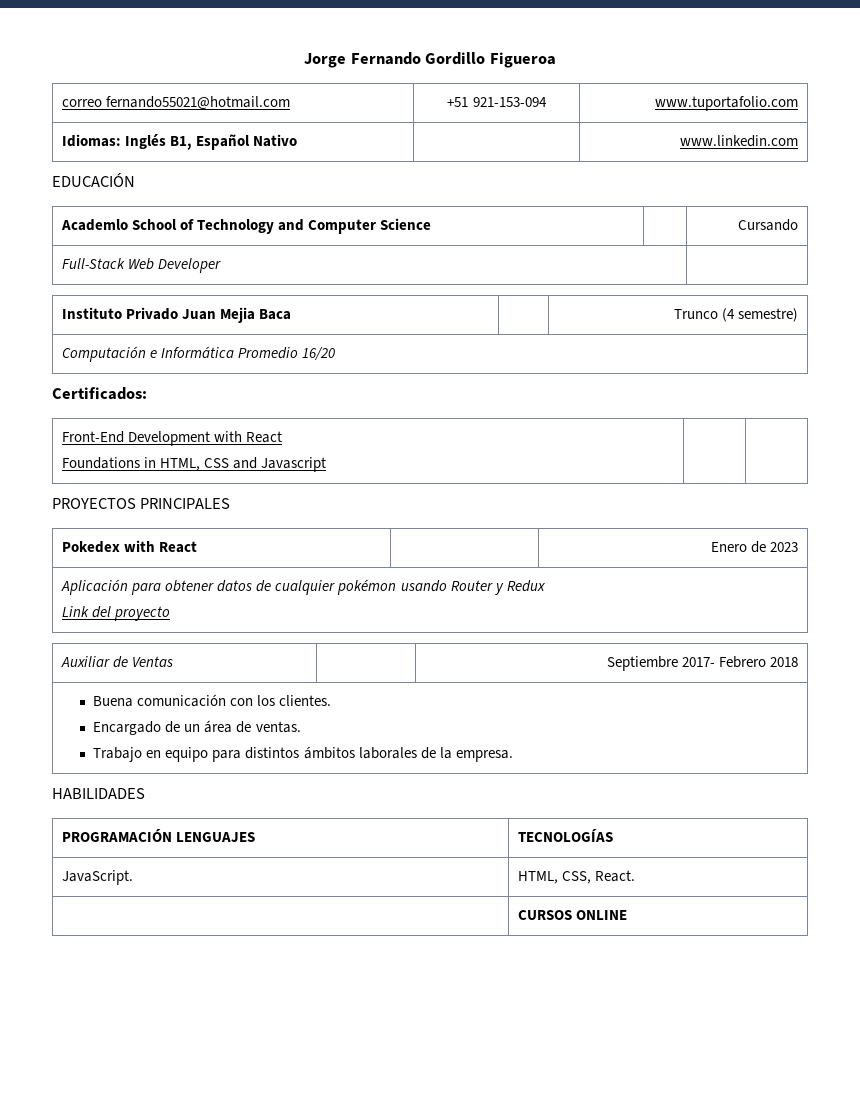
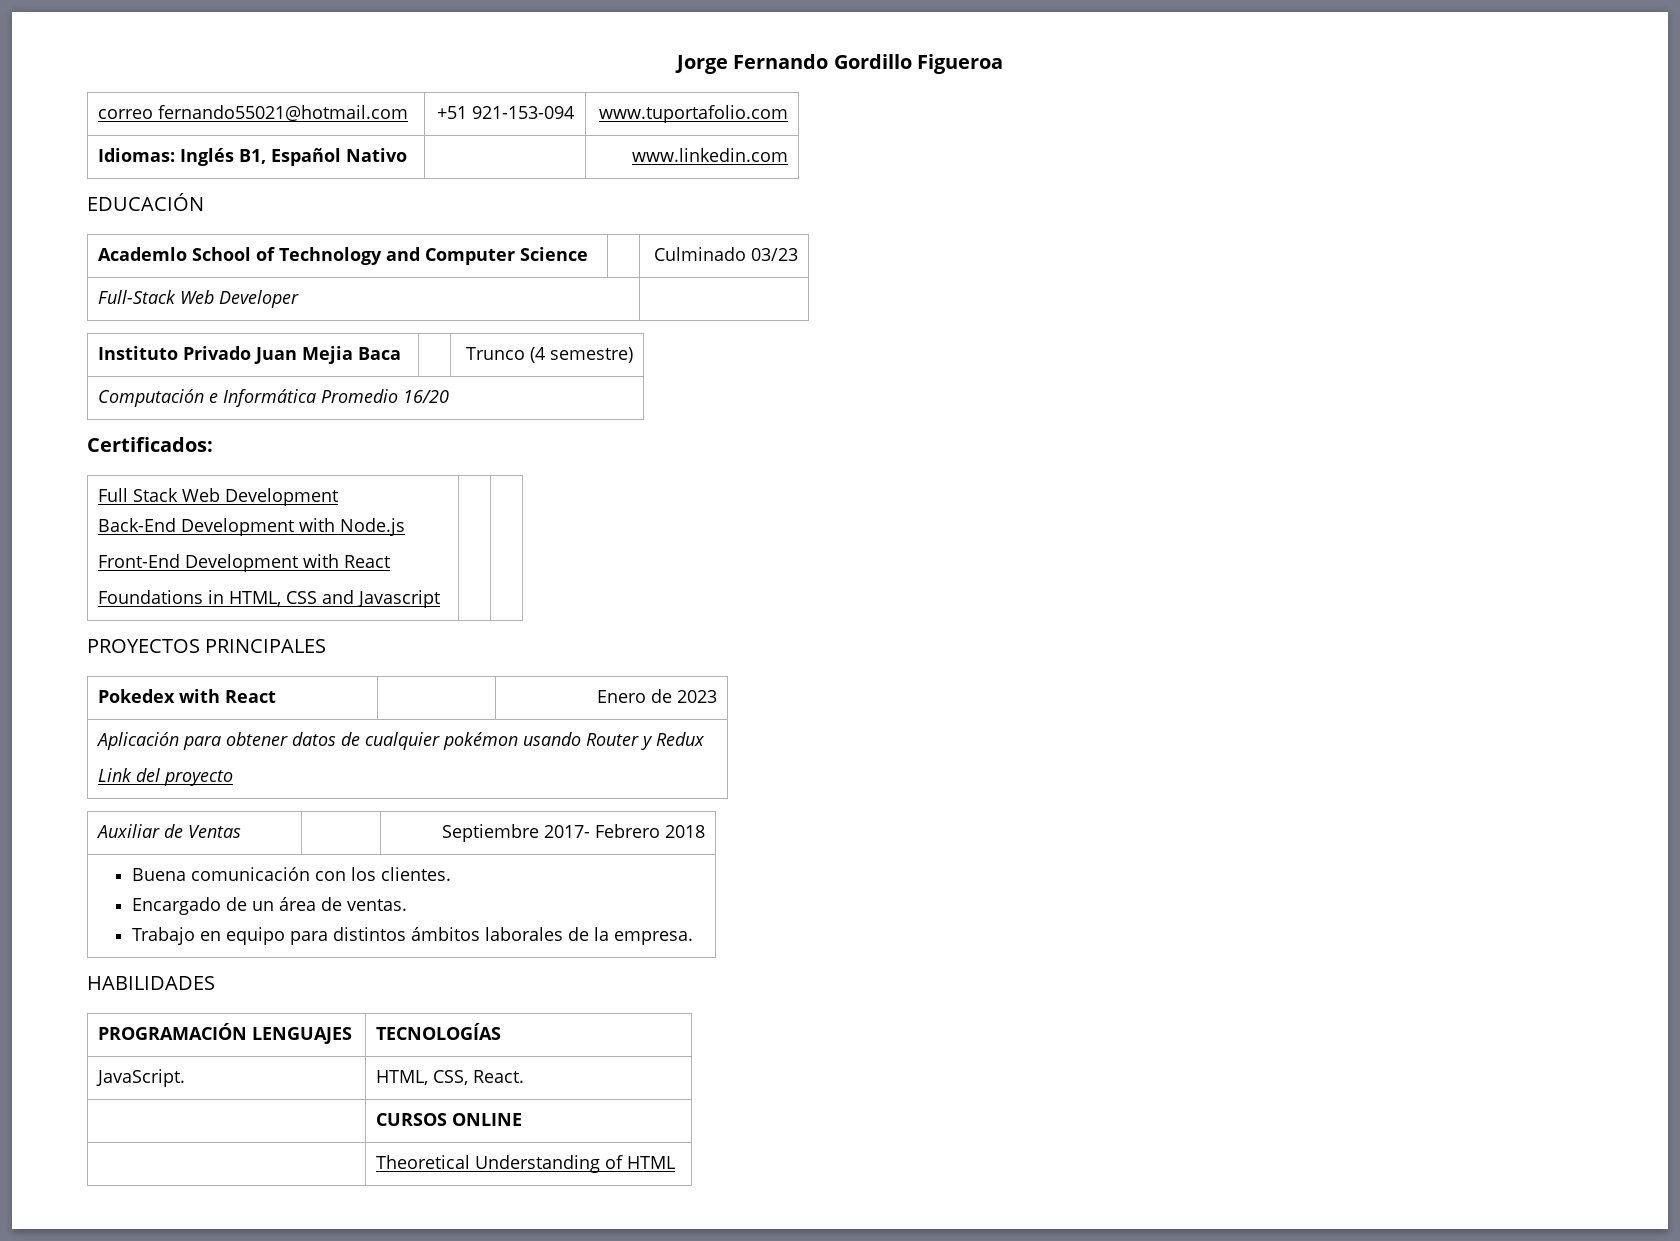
[737,219,798,231] Cursando -> [653,247,798,261] Culminado 03/23
(147, 393) none -> [98,488,339,506] [98,518,406,536] Full Stack Web Development // Back-End Development with Node.js //
(628, 915) none -> [376,1155,676,1173] // | Theoretical Understanding of HTML

